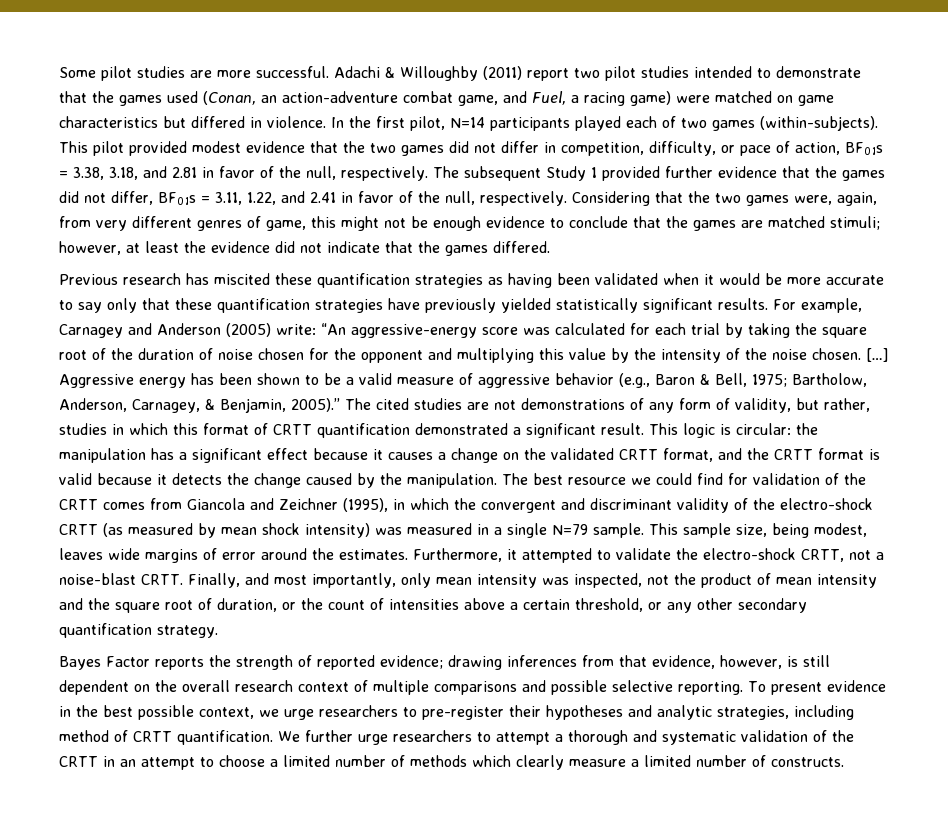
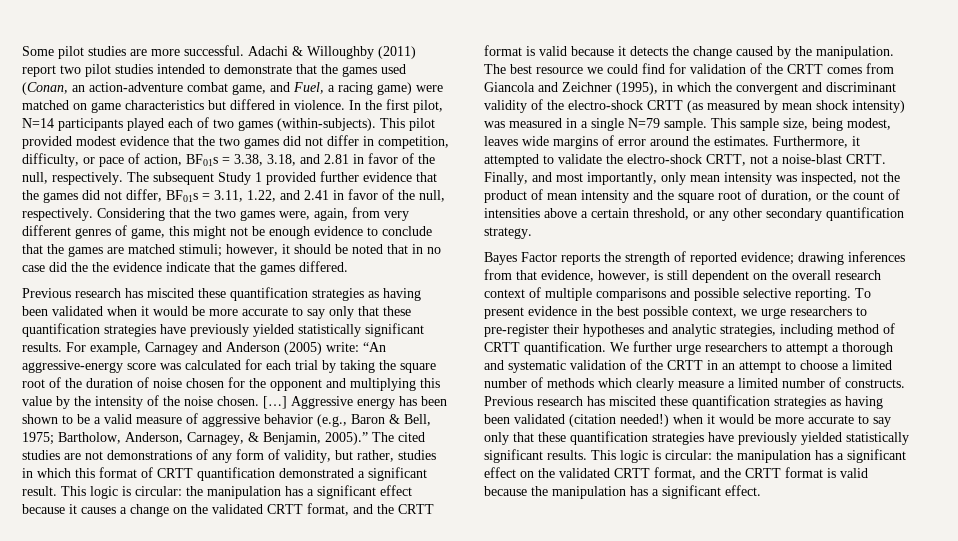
[126,241,322,253] at least the evidence did not -> [282,244,441,254] [22,262,162,272] it should be noted that in no case did the the evidence
(844, 762) none -> [484,395,883,409] [484,414,891,427] [484,431,909,445] [484,449,906,463] [484,467,868,480] [484,485,761,499] Previous research has miscited these quantification strategies as having been validated (citation needed!) when it would be more accurate to say only that these quantification strategies have previously yielded statistically significant results. This logic is circular: the manipulation has a significant effect on the validated CRTT format, and the CRTT format is valid because the manipulation has a significant effect.

